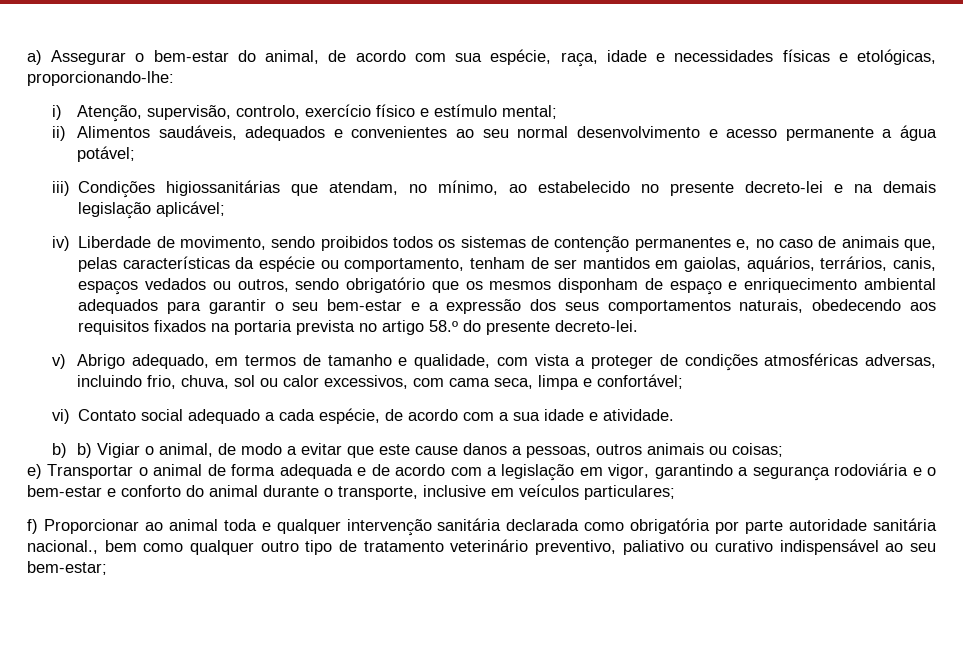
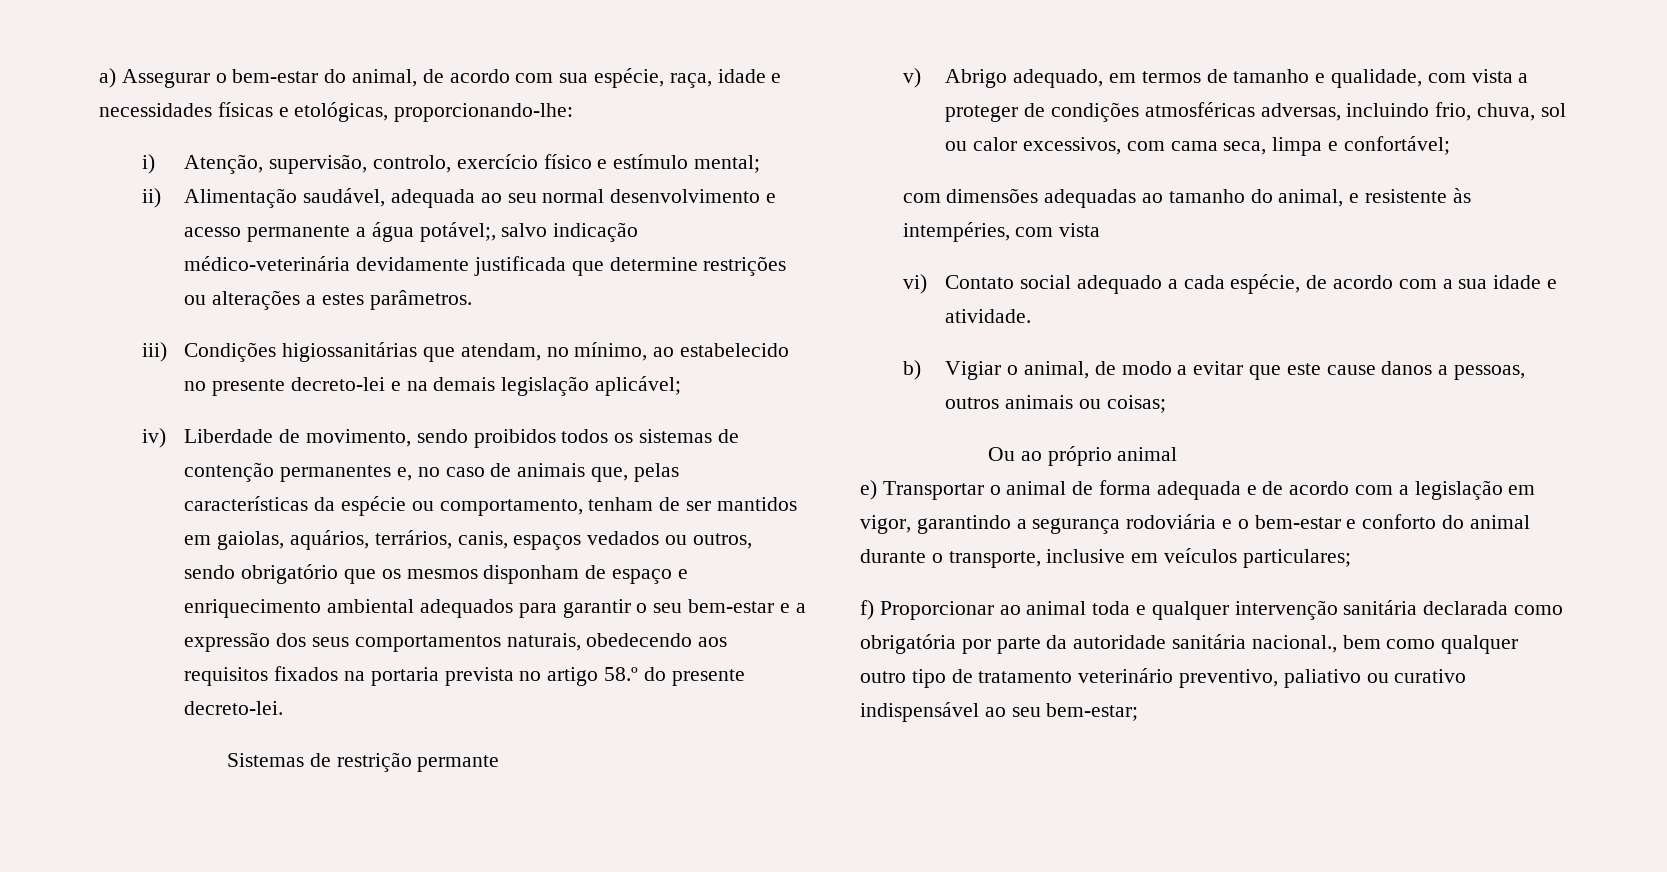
[76,125,448,141] Alimentos saudáveis, adequados e convenientes -> [184,188,475,208] Alimentação saudável, adequada
[76,146,135,162] potável; -> [419,222,639,242] [184,256,787,276] [184,290,472,310] potável;, salvo indicação médico-veterinária devidamente justificada que determine restrições ou alterações a estes parâmetros.
(639, 326) none -> [226,752,500,772] // Sistemas de restrição permante
(683, 381) none -> [902,188,1471,208] [902,222,1101,242] // com dimensões adequadas ao tamanho do animal, e resistente às intempéries, com vista
[76,443,92,458] b) -> (921, 370) none
(783, 450) none -> [987,446,1178,466] // Ou ao próprio animal
(784, 527) none -> [1046,635,1068,649] da

